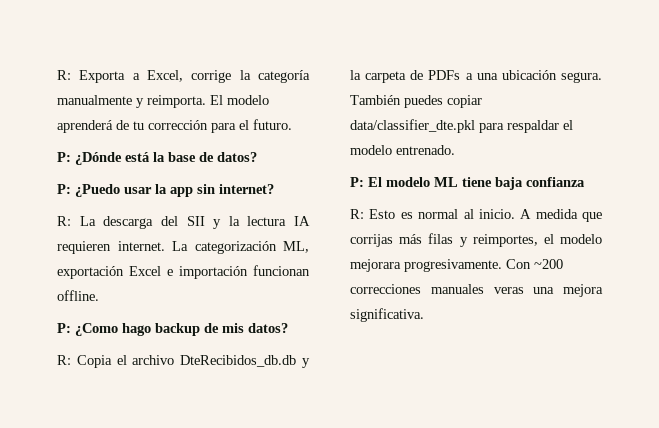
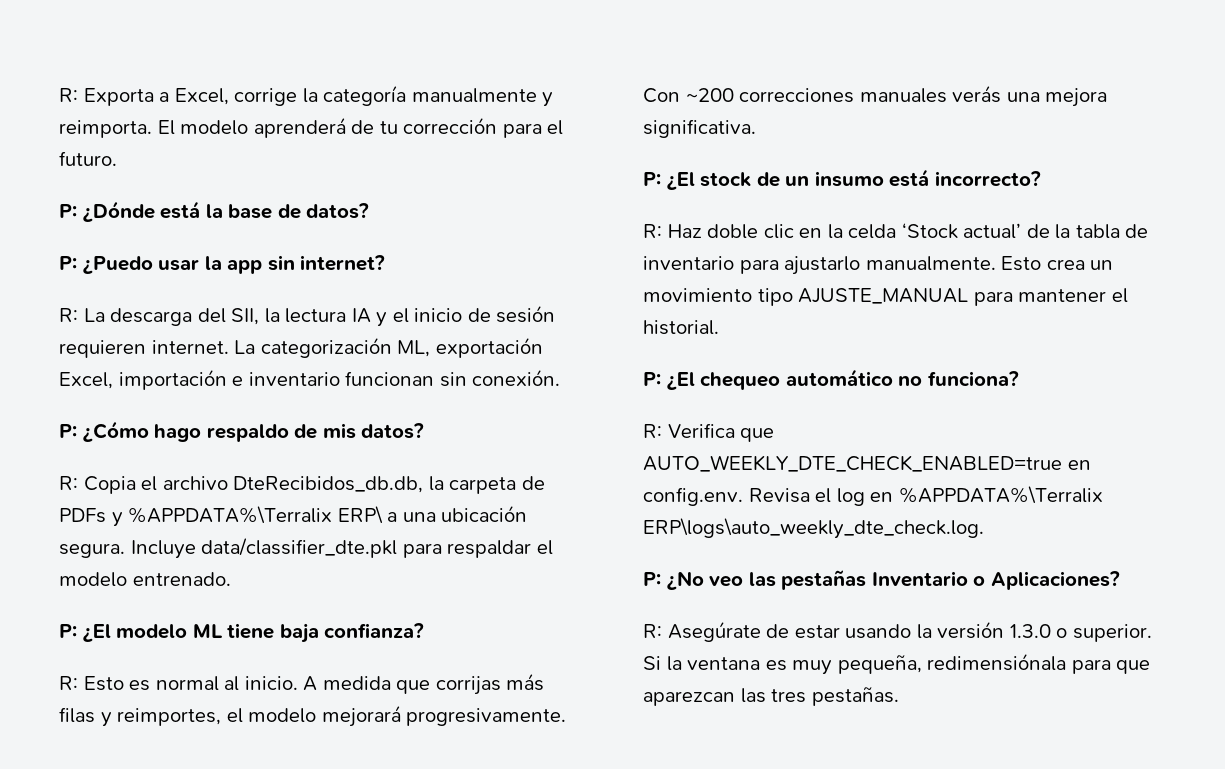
[186,216,222,229] SII y -> [231,308,260,325] SII,
(310, 221) none -> [376,305,556,327] y el inicio de sesión
[129,265,310,279] [57,290,99,301] [57,323,200,336] Excel e importación funcionan offline. // P: ¿Como hago backup -> [59,369,561,390] [59,421,289,442] Excel, importación e inventario funcionan sin conexión. // P: ¿Cómo hago respaldo
[180,355,310,368] DteRecibidos_db.db y -> [233,476,424,493] DteRecibidos_db.db,
(461, 75) none -> [111,506,383,527] y %APPDATA%\Terralix ERP\
[350,95,482,108] También puedes copiar -> [130,540,196,559] Incluye
[368,177,382,187] El -> [82,624,111,642] ¿El
[526,177,585,187] confianza -> [324,623,425,638] confianza?
[350,259,401,272] mejorara -> [321,705,401,727] mejorará
[493,287,524,294] veras -> [952,85,1002,103] verás
(424, 315) none -> [643,169,1041,190] [643,223,1149,239] [643,256,1114,275] [643,288,1128,306] [643,320,719,335] [643,369,1019,390] [643,423,775,442] [643,455,1091,472] [643,486,1103,506] [643,518,984,539] [643,570,1120,590] [643,621,1152,642] [643,653,1151,675] [643,687,899,706] // P: ¿El stock de un insumo está incorrecto? // R: Haz doble clic en la celda ‘Stock actual’ de la tabla de inventario para ajustarlo manualmente. Esto crea un movimiento tipo AJUSTE_MANUAL para mantener el historial. // P: ¿El chequeo automático no funciona? // R: Verifica que AUTO_WEEKLY_DTE_CHECK_ENABLED=true en config.env. Revisa el log en %APPDATA%\Terralix ERP\logs\auto_weekly_dte_check.log. // P: ¿No veo las pestañas Inventario o Aplicaciones? // R: Asegúrate de estar usando la versión 1.3.0 o superior. Si la ventana es muy pequeña, redimensiónala para que aparezcan las tres pestañas.

